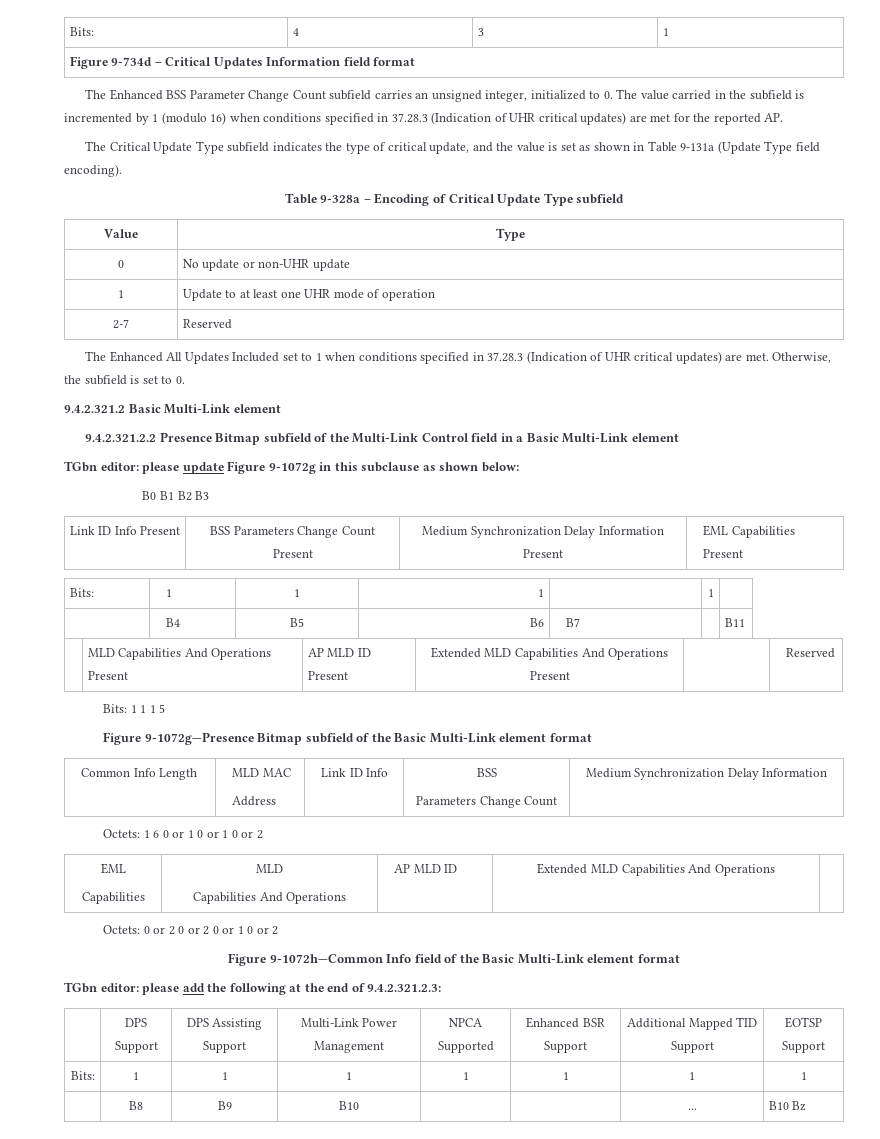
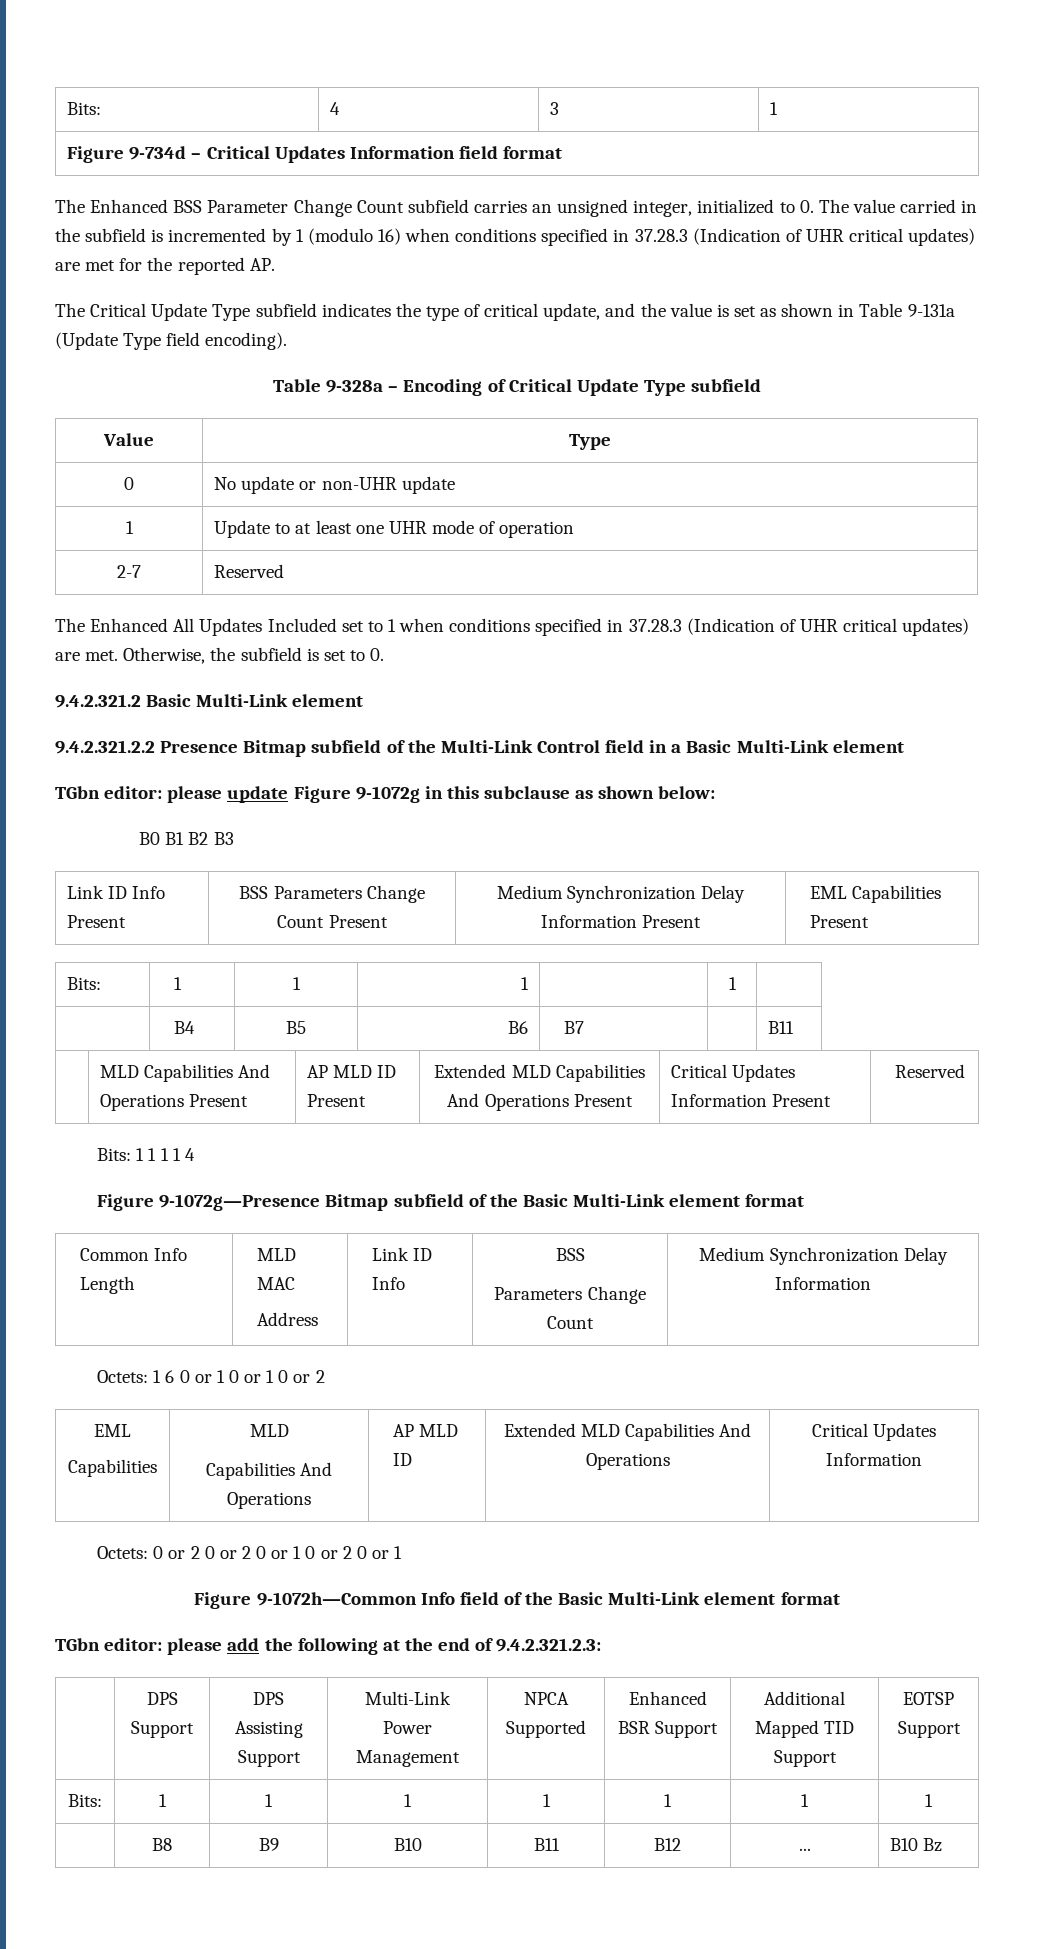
(570, 675) none -> [671,1064,796,1082] [671,1094,832,1107] Critical Updates Information Present
[159,704,166,713] 5 -> [172,1148,195,1161] 1 4
(775, 870) none -> [811,1423,937,1441] [826,1453,922,1466] Critical Updates Information
(279, 930) none -> [356,1546,403,1559] 0 or 1
(359, 1105) | -> [533,1838,560,1851] [654,1838,681,1851] B11 | B12

